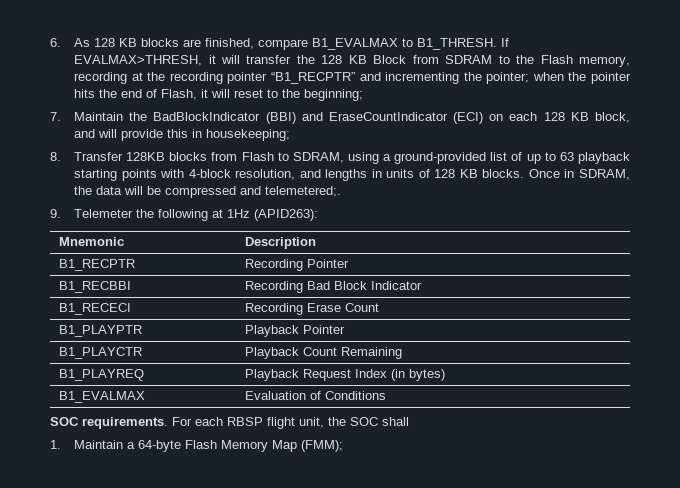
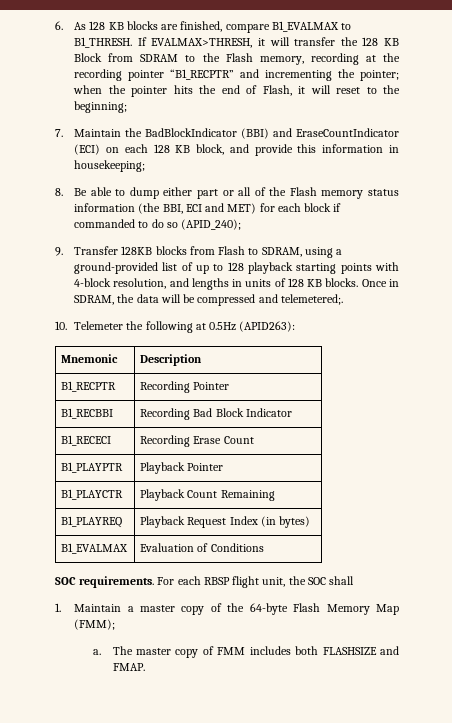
[98,129,118,138] will -> (249, 148) none
(189, 133) none -> [322,144,384,153] information
(61, 156) none -> [74,187,399,199] [74,203,342,214] [74,219,242,230] [55,247,63,256] Be able to dump either part or all of the Flash memory status information (the BBI, ECI and MET) for each block if commanded to do so (APID_240); // 9.
[559,152,574,161] 63 -> [227,262,244,271] 128
[50,209,61,218] 9. -> [55,321,67,330] 10.
[227,209,251,218] 1Hz -> [209,322,237,331] 0.5Hz
(136, 445) none -> [140,603,245,615] master copy of the
(344, 446) none -> [93,646,399,658] [112,663,145,671] // a. The master copy of FMM includes both FLASHSIZE and FMAP.

